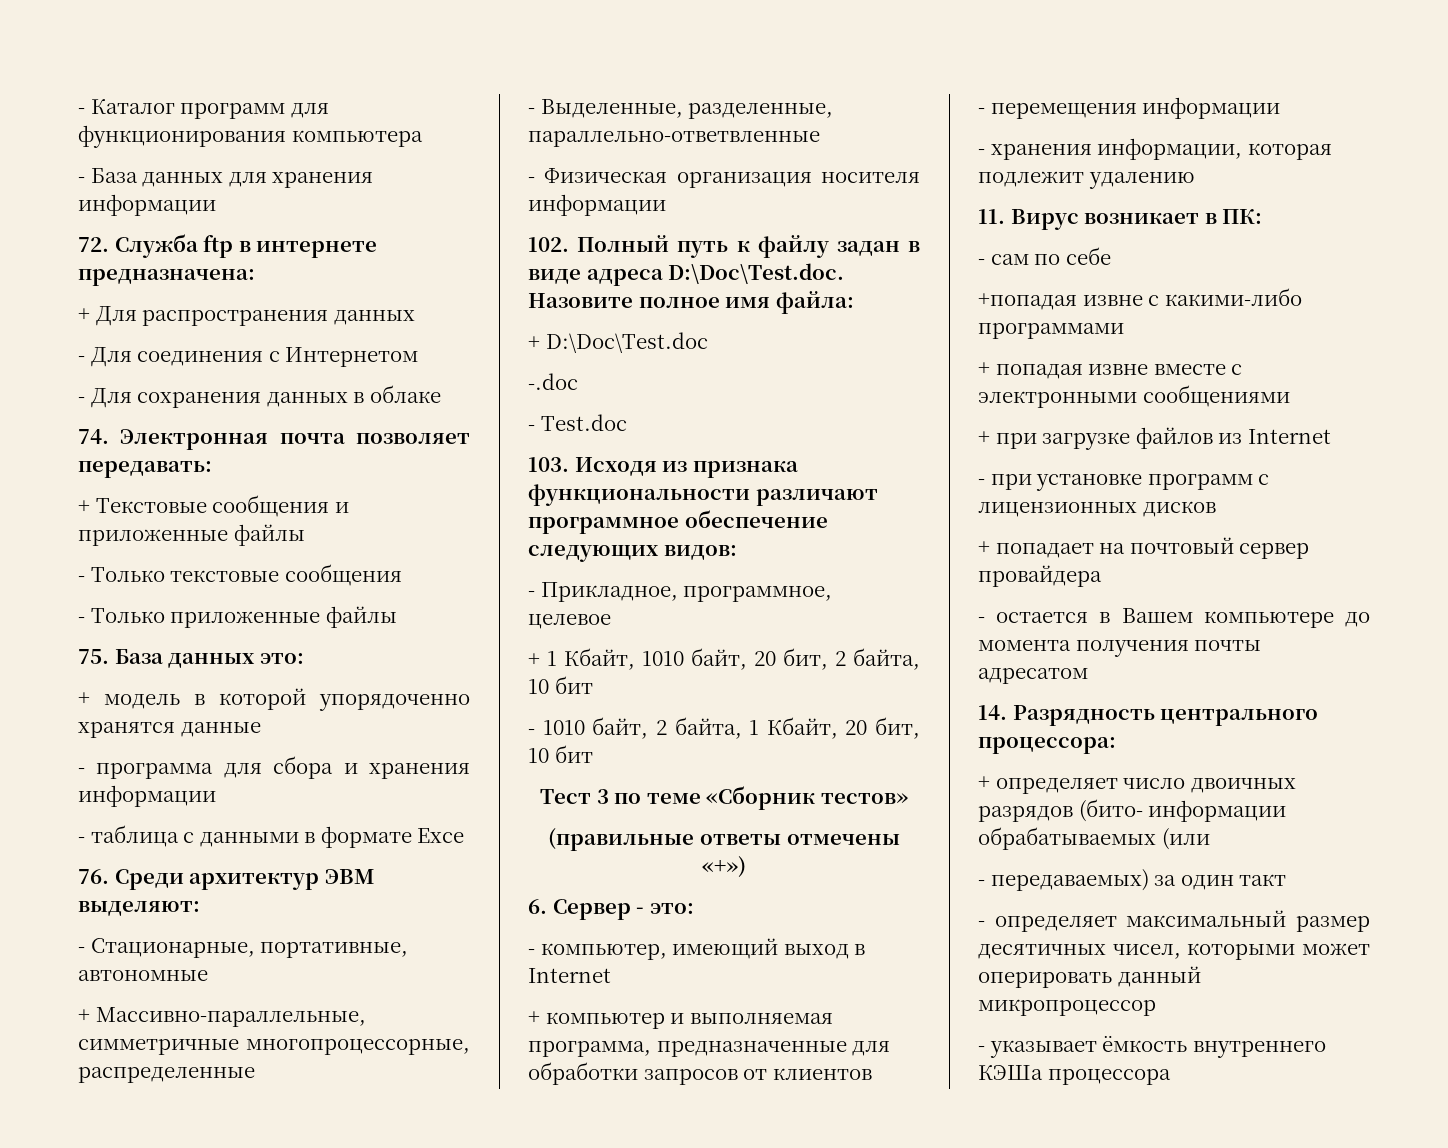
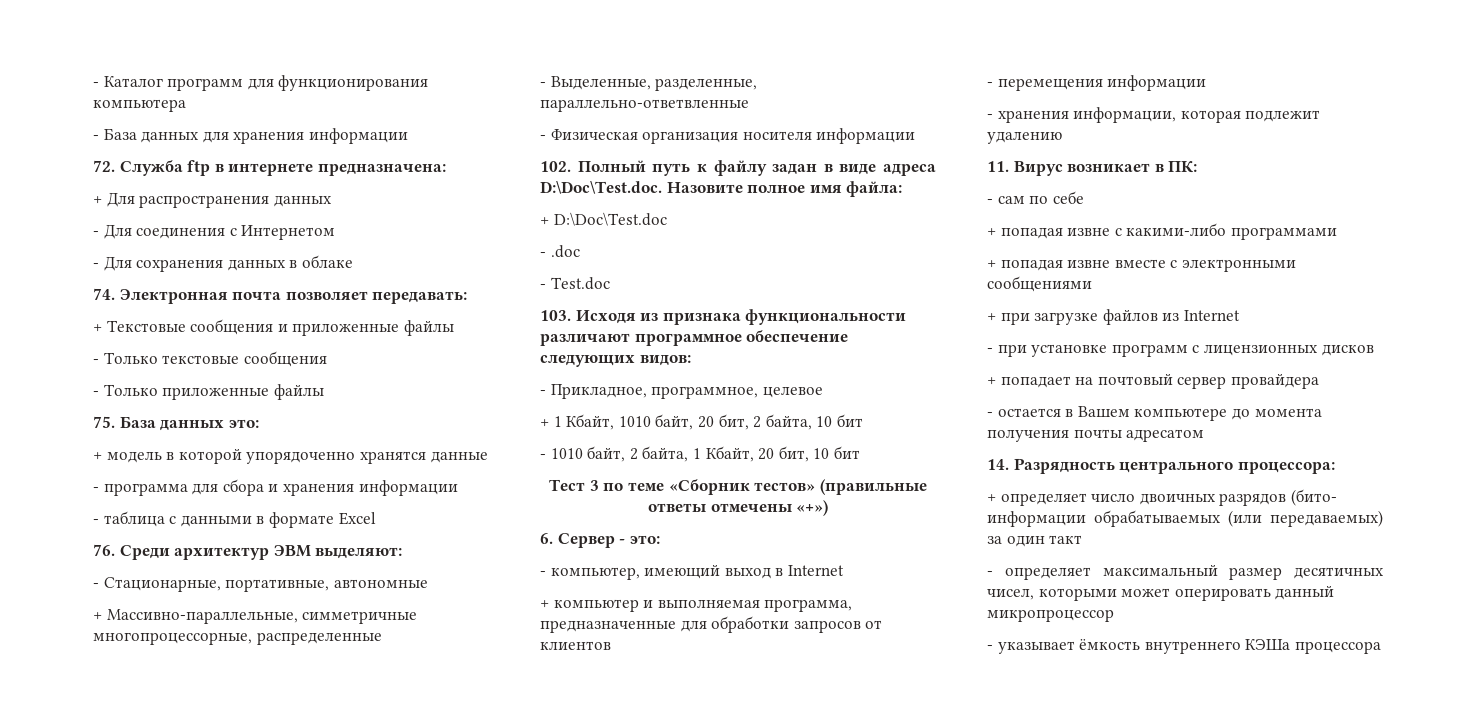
[417,828,465,843] Exсe -> [338,512,376,525] Exсel
[528,373,578,390] -.doc -> [540,245,580,258] - .doc
(908, 798) // -> (816, 486) none
[978,293,1077,310] +попадая -> [987,227,1063,239] + попадая
[978,880,985,886] // - -> (1262, 518) none

